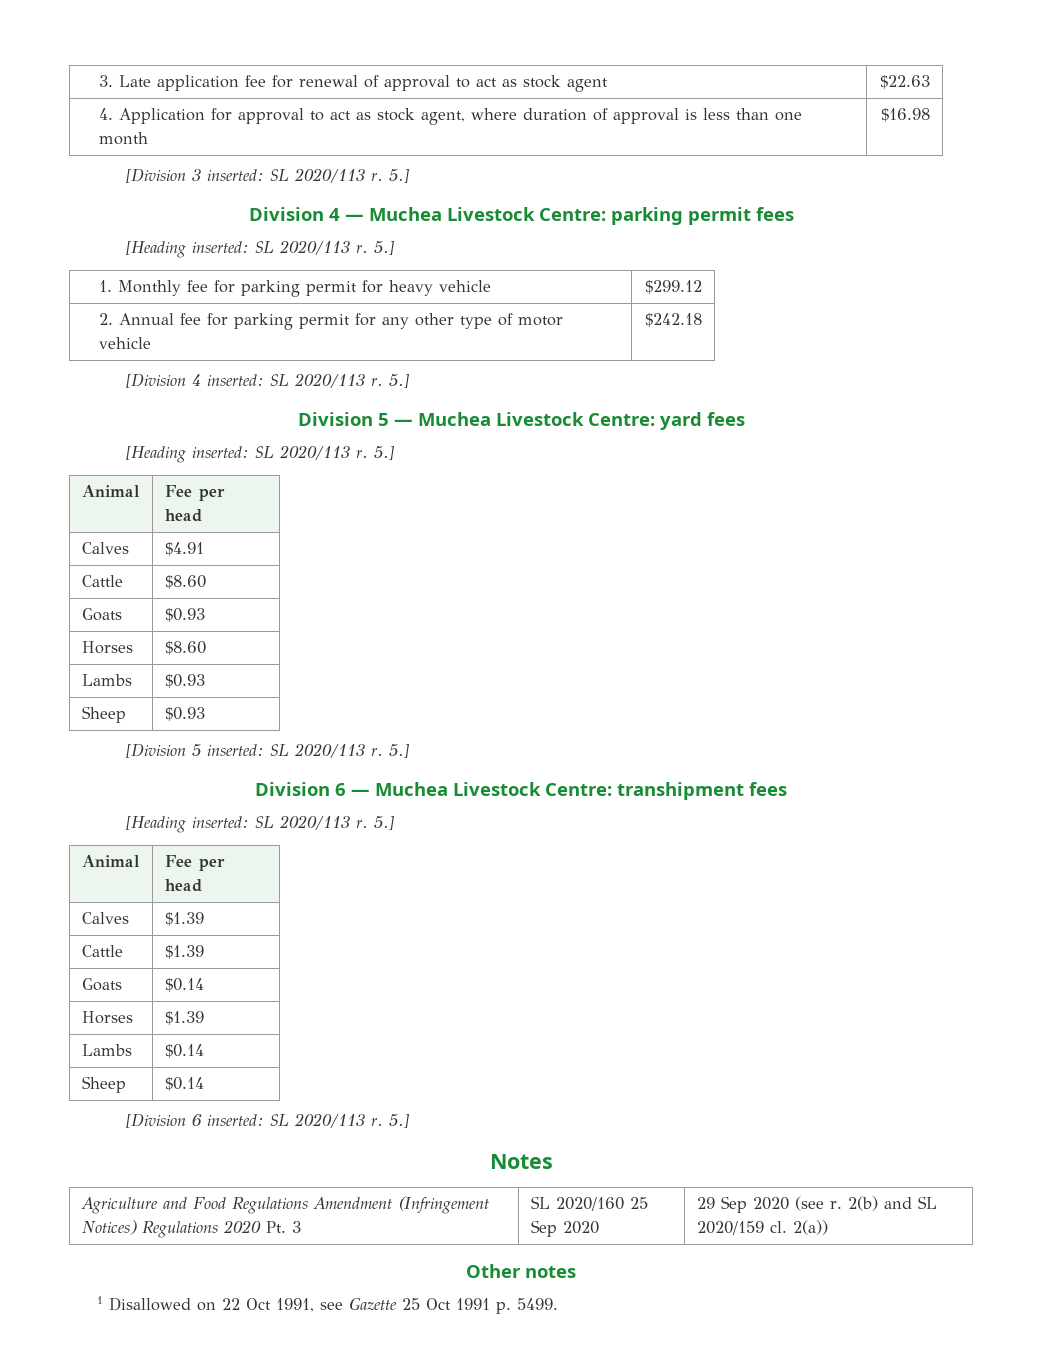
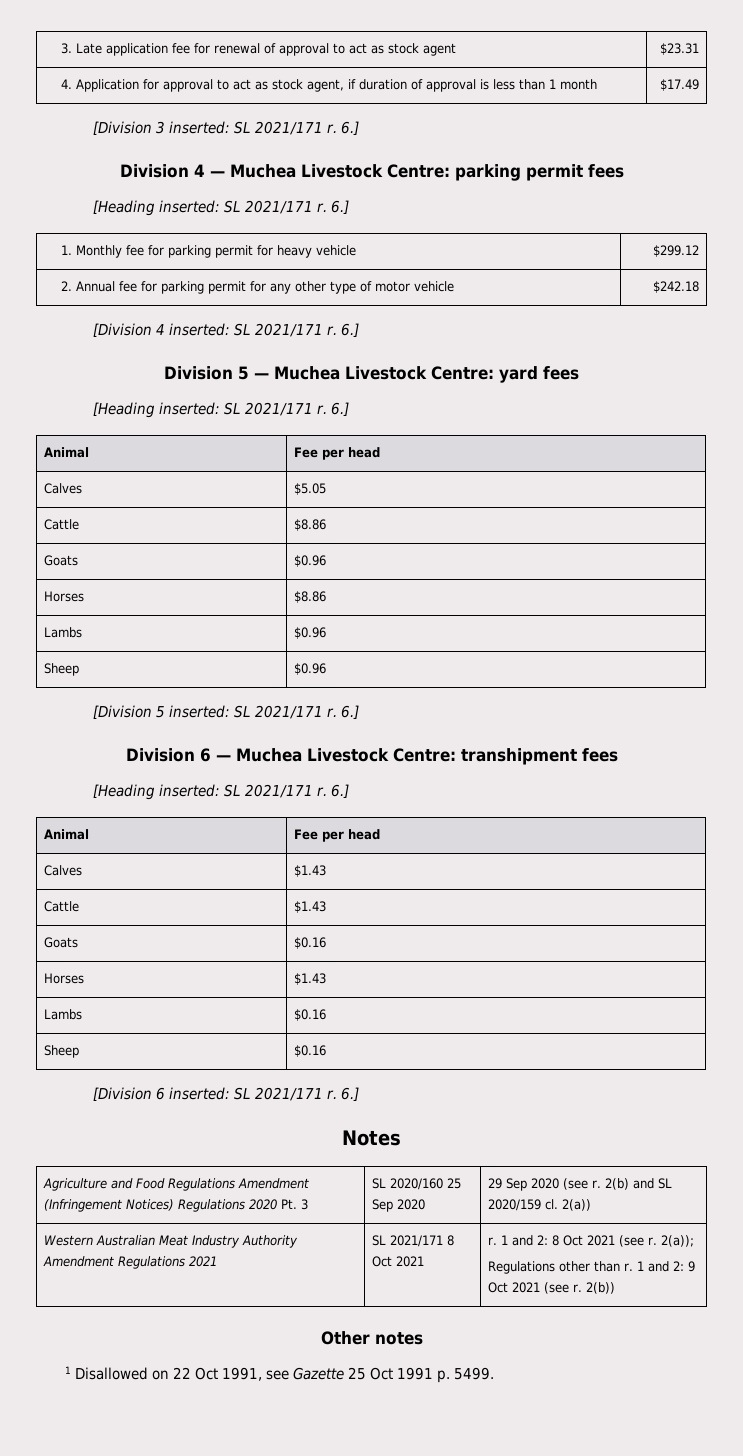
[880,75,931,89] $22.63 -> [659,43,699,55] $23.31
[470,108,517,120] where -> [348,79,357,89] if
[774,112,802,121] one -> [549,79,557,89] 1
[881,108,931,122] $16.98 -> [659,79,699,91] $17.49
[293,168,410,183] 2020/113 r. 5.] -> [255,121,359,135] 2021/171 r. 6.]
[278,240,395,255] 2020/113 r. 5.] -> [245,200,349,214] 2021/171 r. 6.]
[293,373,410,388] 2020/113 r. 5.] -> [255,323,359,337] 2021/171 r. 6.]
[278,445,395,460] [81,485,140,497] [164,485,225,501] [164,509,202,522] [81,542,129,554] [164,542,204,556] [81,575,123,587] [164,575,206,589] [81,608,122,621] [164,608,205,622] [81,641,133,654] [164,641,206,655] [81,674,132,686] [164,674,205,688] [81,706,126,723] [164,707,205,721] 2020/113 r. 5.] // Animal | Fee per head // Calves | $4.91 // Cattle | $8.60 // Goats | $0.93 // Horses | $8.60 // Lambs | $0.93 // Sheep | $0.93 -> [245,402,349,416] [44,447,90,458] [294,447,381,460] [44,483,83,494] [294,483,327,495] [44,519,80,530] [294,519,327,531] [44,555,79,566] [294,555,327,567] [44,591,85,602] [294,591,327,603] [44,627,83,638] [294,627,327,639] [44,663,80,676] [294,663,327,675] 2021/171 r. 6.] // Animal | Fee per head // Calves | $5.05 // Cattle | $8.86 // Goats | $0.96 // Horses | $8.86 // Lambs | $0.96 // Sheep | $0.96
[293,743,410,758] 2020/113 r. 5.] -> [255,705,359,719] 2021/171 r. 6.]
[278,815,395,830] [81,855,140,867] [164,855,225,871] [164,879,202,892] [81,912,129,924] [164,912,204,926] [81,945,123,957] [164,945,204,959] [81,978,122,991] [164,978,204,992] [81,1011,133,1024] [164,1011,204,1025] [81,1044,132,1056] [164,1044,204,1058] [81,1076,126,1093] [164,1077,204,1091] 2020/113 r. 5.] // Animal | Fee per head // Calves | $1.39 // Cattle | $1.39 // Goats | $0.14 // Horses | $1.39 // Lambs | $0.14 // Sheep | $0.14 -> [245,784,349,798] [44,829,90,840] [294,829,381,842] [44,865,83,876] [294,865,327,877] [44,901,80,912] [294,901,327,913] [44,937,79,948] [294,937,327,949] [44,973,85,984] [294,973,327,985] [44,1009,83,1020] [294,1009,327,1021] [44,1045,80,1058] [294,1045,327,1057] 2021/171 r. 6.] // Animal | Fee per head // Calves | $1.43 // Cattle | $1.43 // Goats | $0.16 // Horses | $1.43 // Lambs | $0.16 // Sheep | $0.16
[293,1113,410,1128] 2020/113 r. 5.] -> [255,1087,359,1101] 2021/171 r. 6.]
(828, 1227) none -> [44,1235,299,1248] [43,1256,218,1269] [372,1235,455,1247] [372,1256,425,1267] [488,1235,695,1247] [488,1261,696,1274] [488,1282,616,1294] // Western Australian Meat Industry Authority Amendment Regulations 2021 | SL 2021/171 8 Oct 2021 | r. 1 and 2: 8 Oct 2021 (see r. 2(a)); // Regulations other than r. 1 and 2: 9 Oct 2021 (see r. 2(b))

